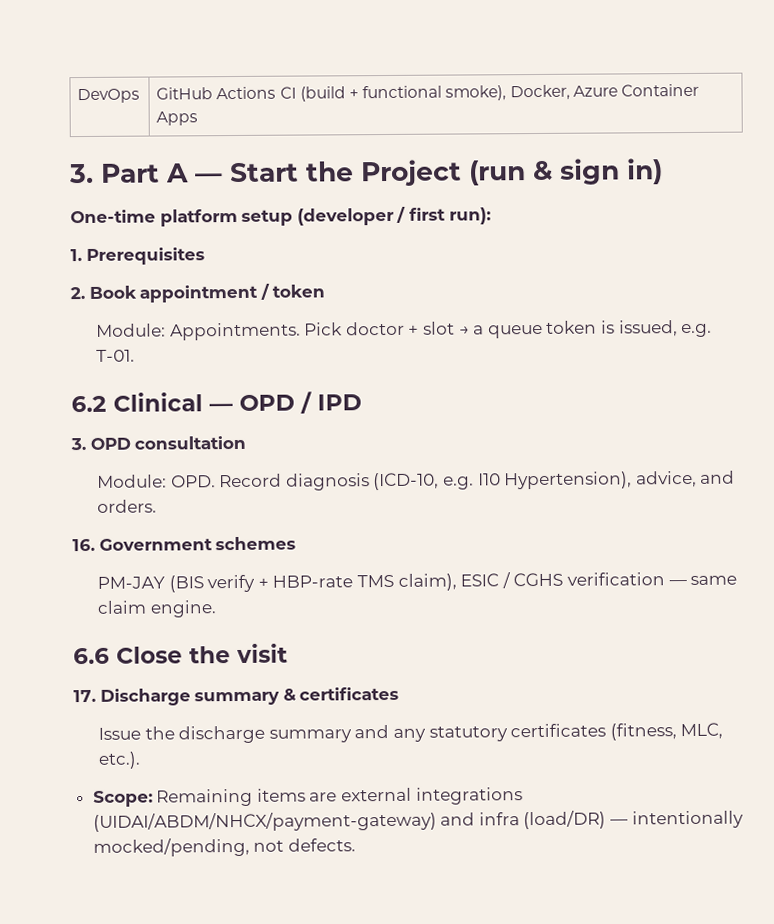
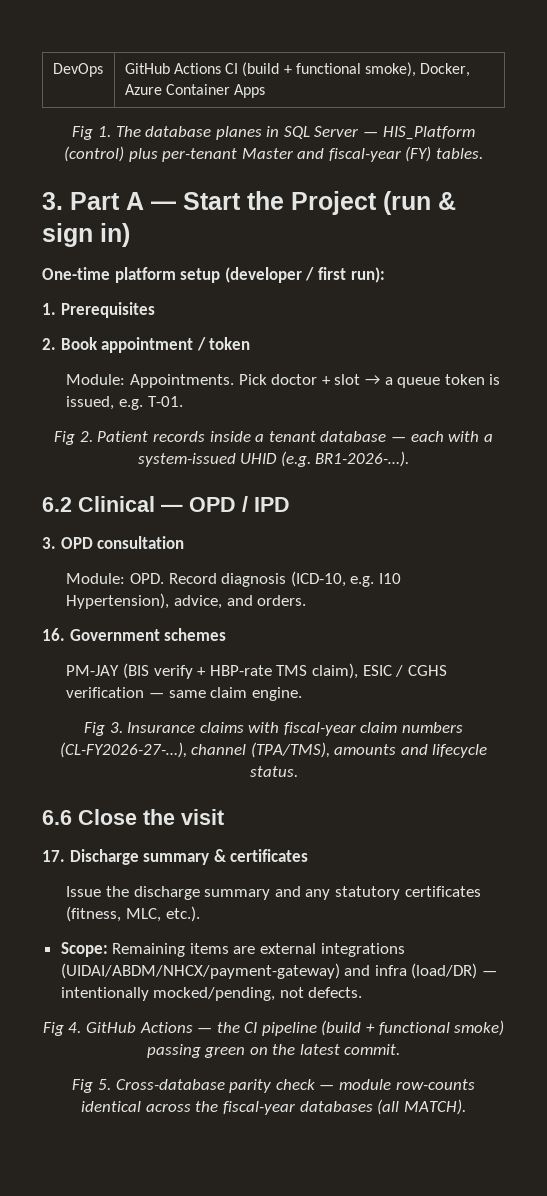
(199, 118) none -> [72,126,475,140] [63,146,484,162] // Fig 1. The database planes in SQL Server — HIS_Platform (control) plus per-tenant Master and fiscal-year (FY) tables.
(136, 355) none -> [54,431,493,445] [137,451,410,467] // Fig 2. Patient records inside a tenant database — each with a system-issued UHID (e.g. BR1-2026-…).
(217, 609) none -> [83,722,464,736] [59,742,488,758] [249,766,298,777] // Fig 3. Insurance claims with fiscal-year claim numbers (CL-FY2026-27-…), channel (TPA/TMS), amounts and lifecycle status.
(356, 845) none -> [42,1020,505,1036] [146,1044,401,1058] [72,1079,475,1093] [81,1099,466,1115] // Fig 4. GitHub Actions — the CI pipeline (build + functional smoke) passing green on the latest commit. // Fig 5. Cross-database parity check — module row-counts identical across the fiscal-year databases (all MATCH).

